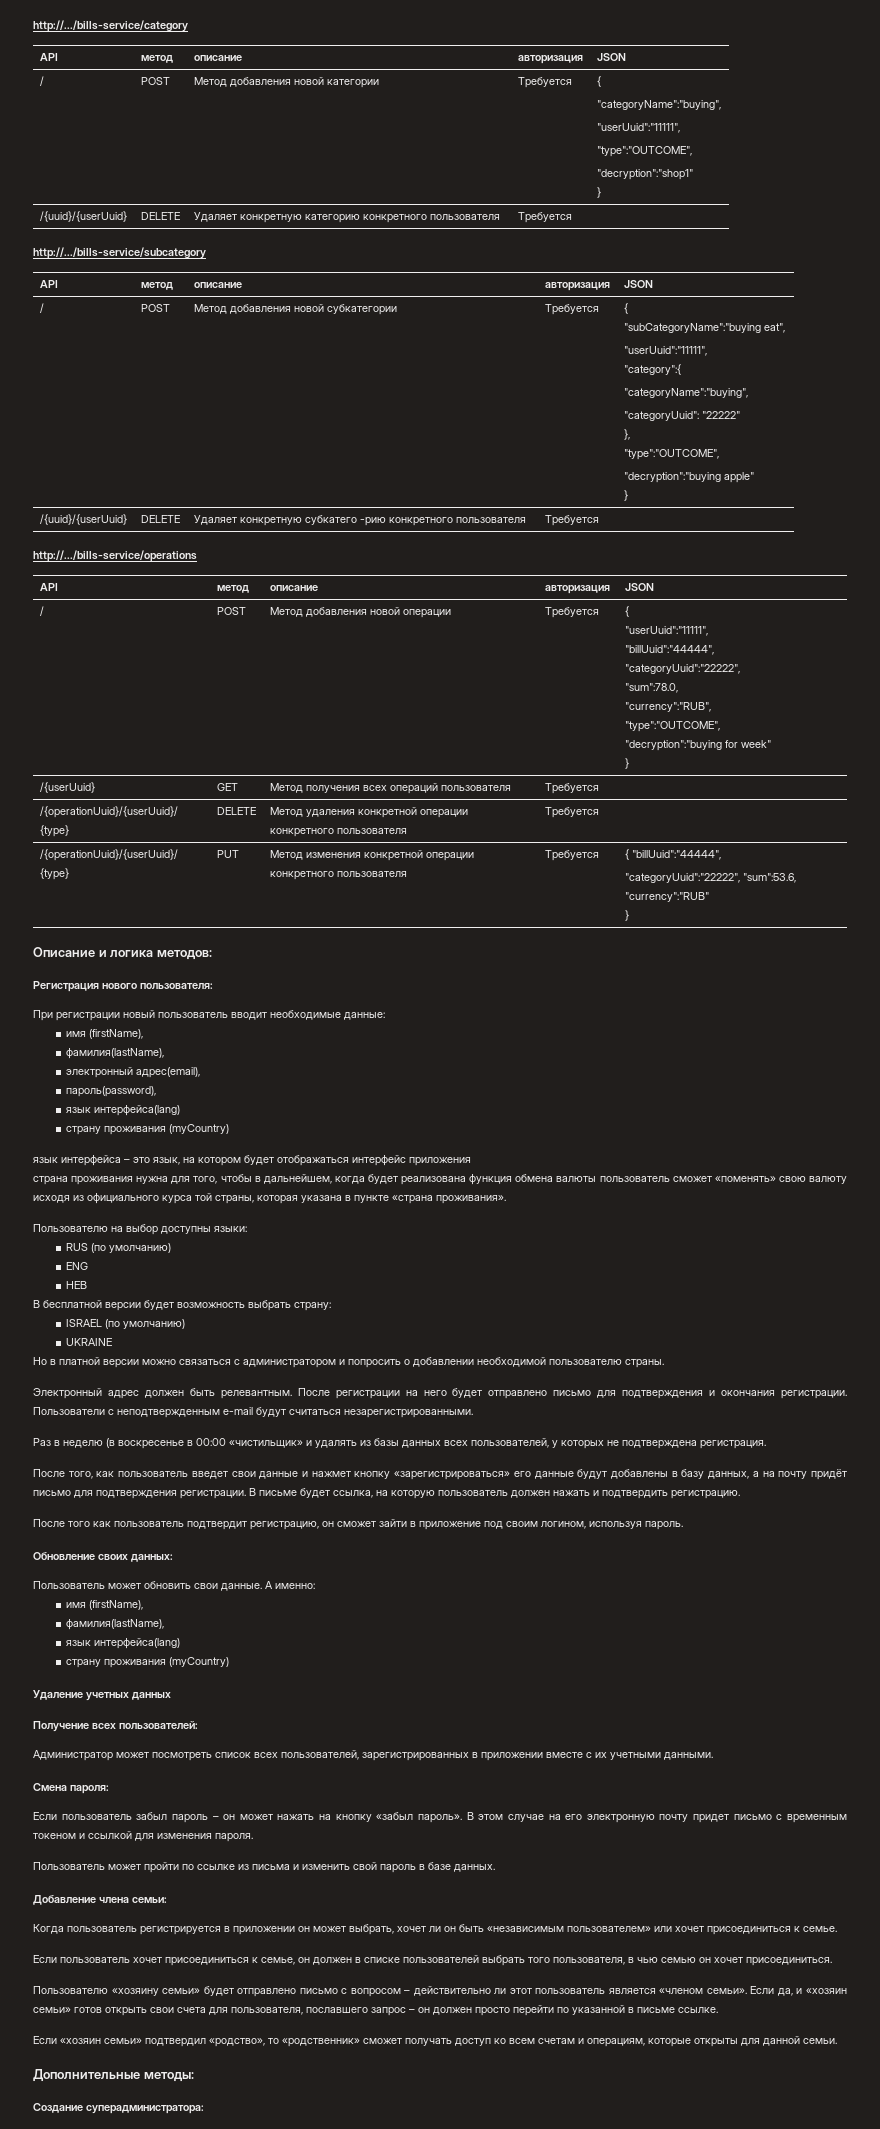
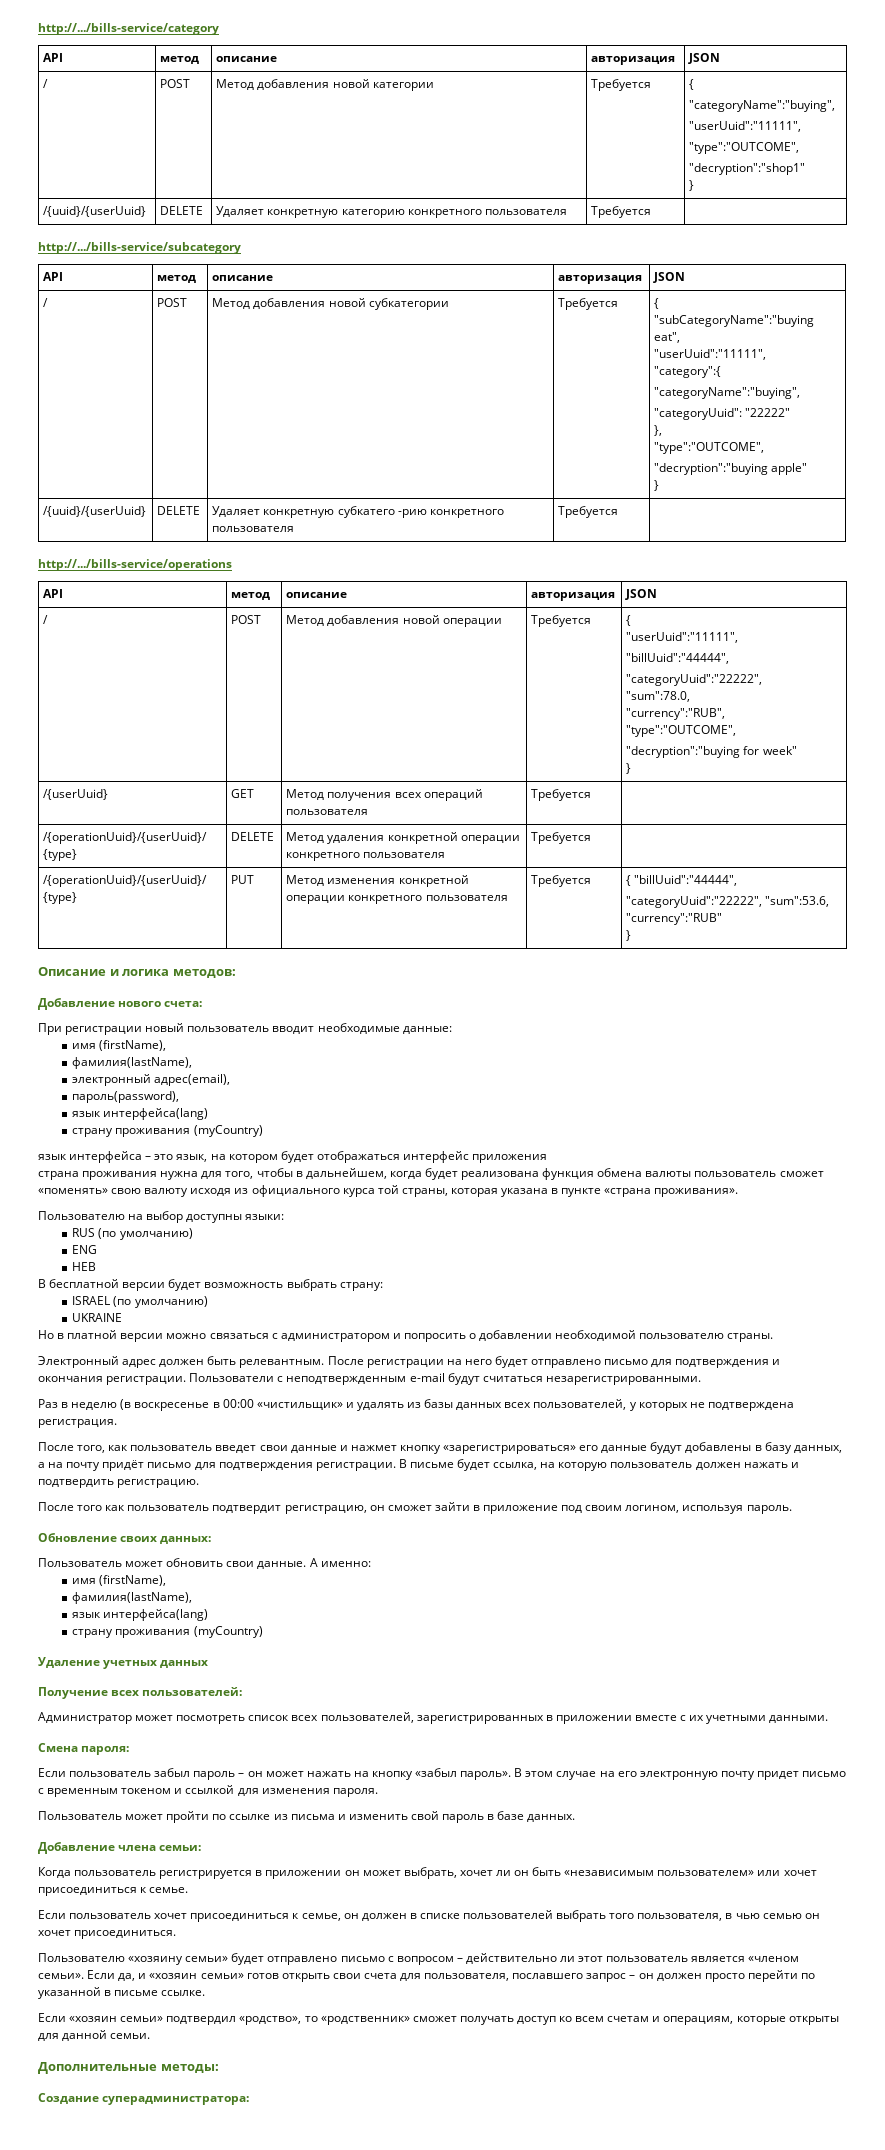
[33,981,213,992] Регистрация нового пользователя: -> [38,998,203,1010] Добавление нового счета:

